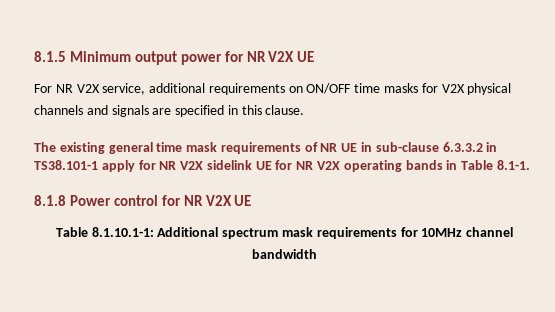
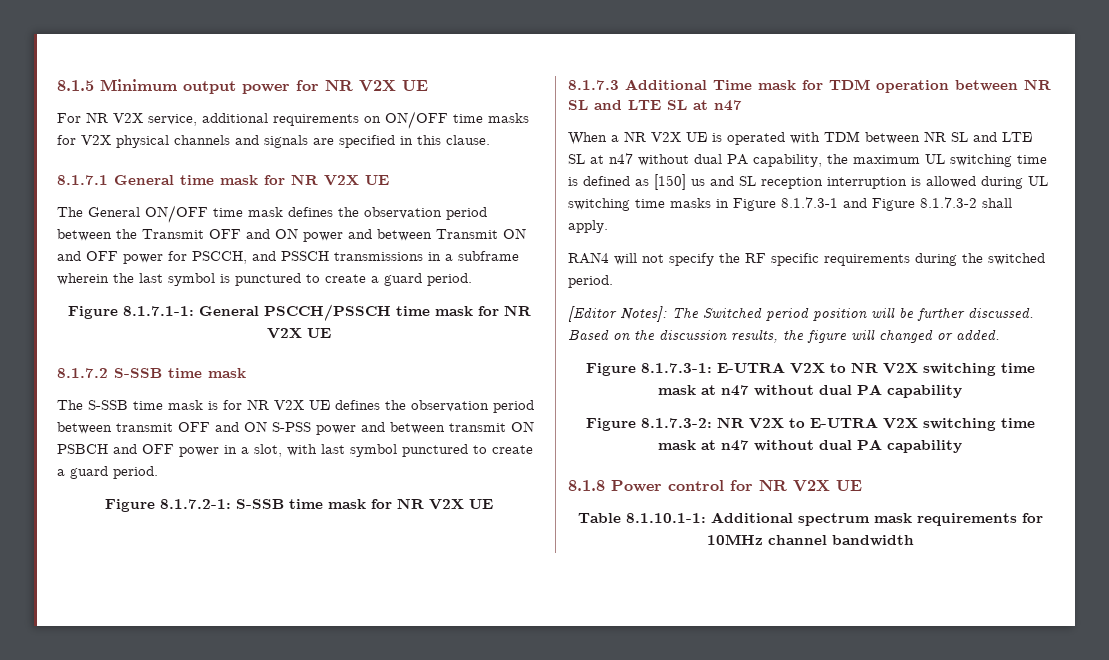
[34,142,498,154] [34,160,530,172] The existing general time mask requirements of NR UE in sub-clause 6.3.3.2 in TS38.101-1 apply for NR V2X sidelink UE for NR V2X operating bands in Table 8.1-1. -> [57,174,389,186] [57,205,487,223] [57,228,526,242] [57,251,519,264] [57,273,472,286] [67,304,531,321] [267,328,331,339] [57,368,246,378] [57,399,534,413] [57,421,534,435] [57,444,533,457] [57,466,158,479] [105,498,493,512] [568,79,1051,93] [568,100,742,111] [568,131,1032,145] [568,153,1047,167] [568,174,1048,190] [568,197,1012,211] [568,220,608,233] [568,252,1045,266] [568,275,613,288] [568,306,1034,322] [568,329,1000,343] [585,362,1035,376] [658,384,962,398] [585,417,1035,431] [658,439,962,453] 8.1.7.1 General time mask for NR V2X UE // The General ON/OFF time mask defines the observation period between the Transmit OFF and ON power and between Transmit ON and OFF power for PSCCH, and PSSCH transmissions in a subframe wherein the last symbol is punctured to create a guard period. // Figure 8.1.7.1-1: General PSCCH/PSSCH time mask for NR V2X UE // 8.1.7.2 S-SSB time mask // The S-SSB time mask is for NR V2X UE defines the observation period between transmit OFF and ON S-PSS power and between transmit ON PSBCH and OFF power in a slot, with last symbol punctured to create a guard period. // Figure 8.1.7.2-1: S-SSB time mask for NR V2X UE // 8.1.7.3 Additional Time mask for TDM operation between NR SL and LTE SL at n47 // When a NR V2X UE is operated with TDM between NR SL and LTE SL at n47 without dual PA capability, the maximum UL switching time is defined as [150] us and SL reception interruption is allowed during UL switching time masks in Figure 8.1.7.3-1 and Figure 8.1.7.3-2 shall apply. // RAN4 will not specify the RF specific requirements during the switched period. // [Editor Notes]: The Switched period position will be further discussed. Based on the discussion results, the figure will changed or added. // Figure 8.1.7.3-1: E-UTRA V2X to NR V2X switching time mask at n47 without dual PA capability // Figure 8.1.7.3-2: NR V2X to E-UTRA V2X switching time mask at n47 without dual PA capability

